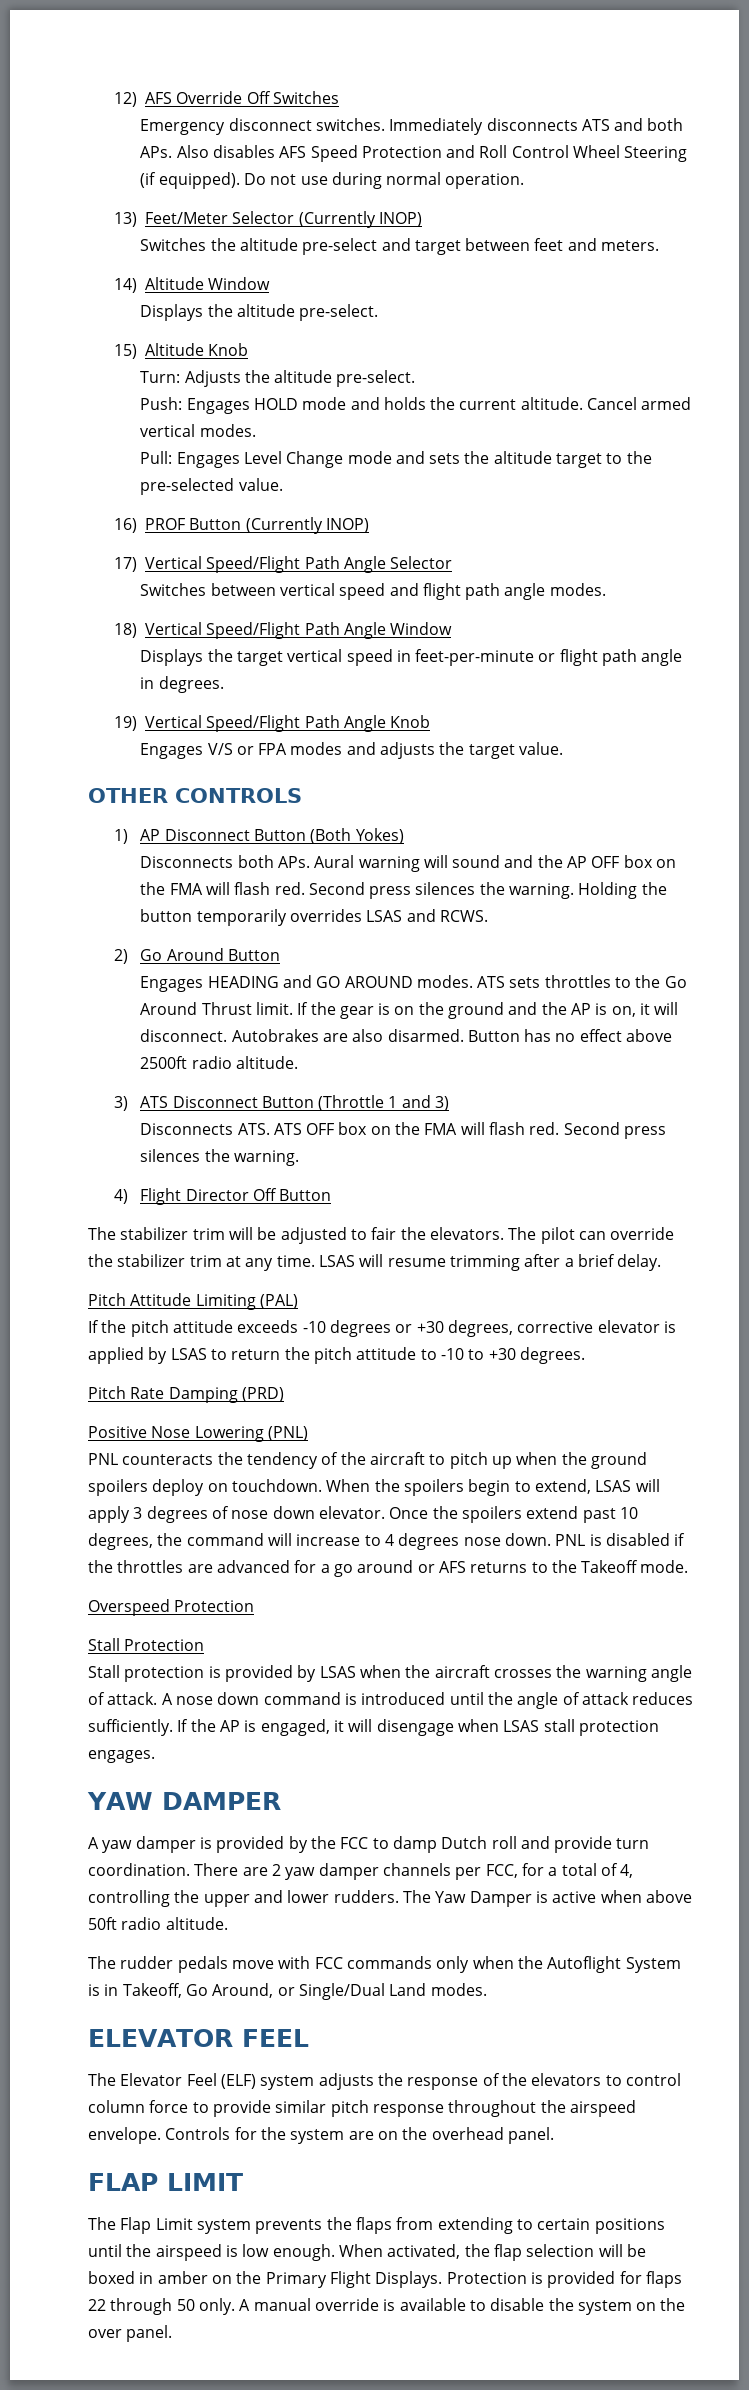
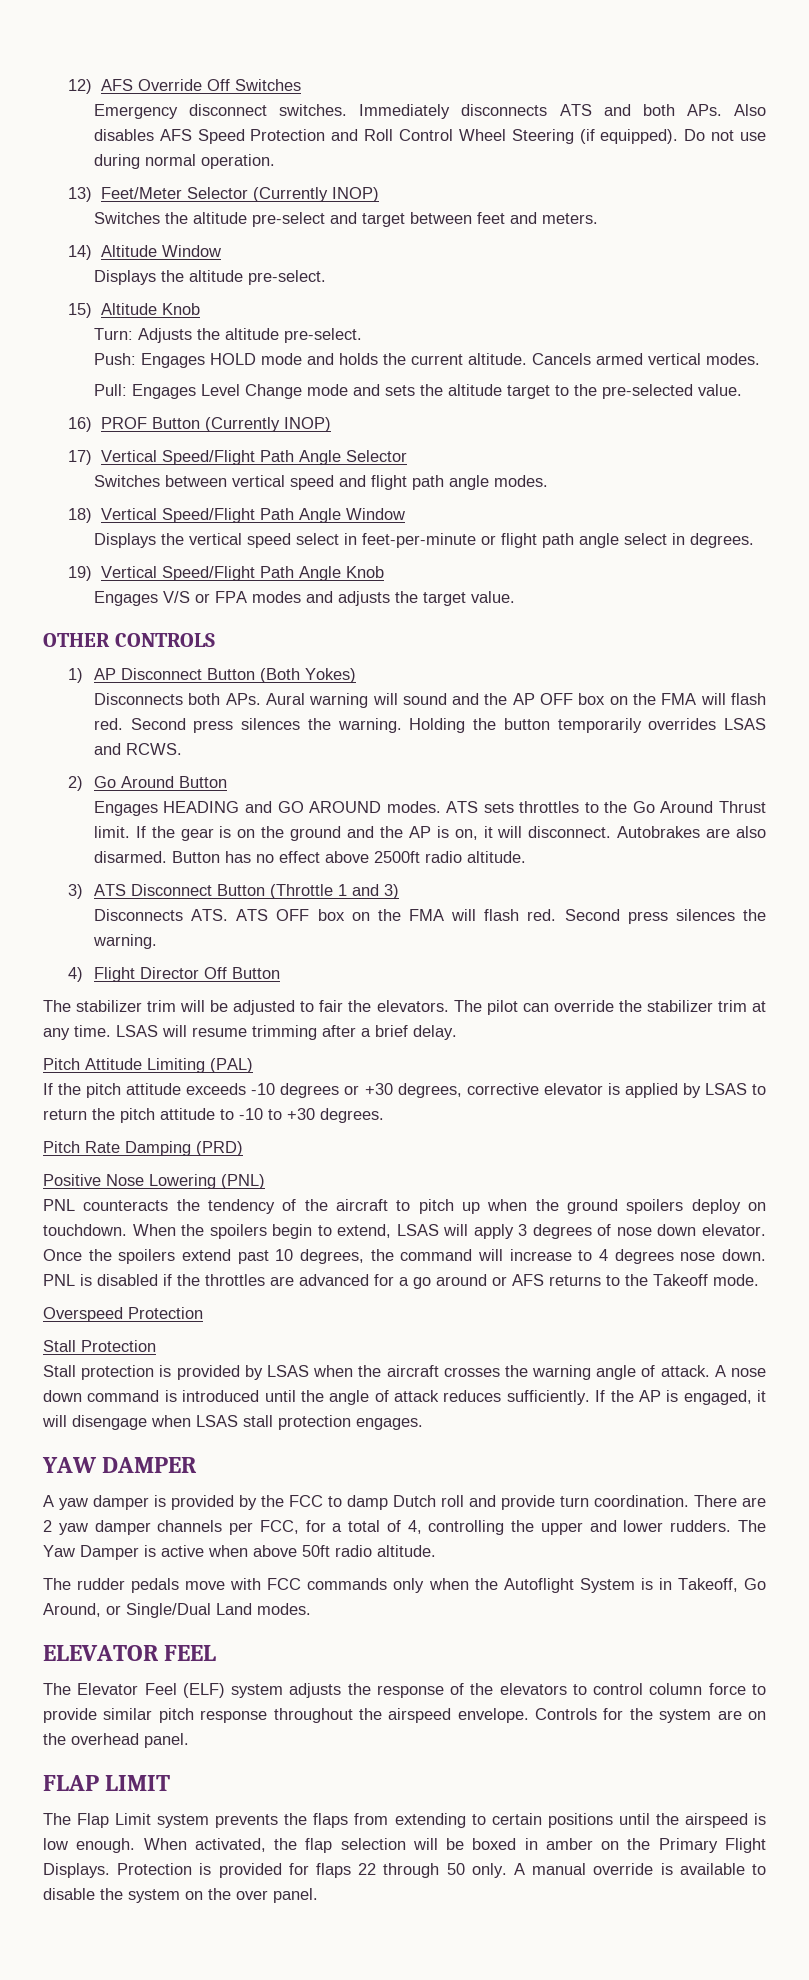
[587,397,638,410] Cancel -> [531,353,591,365] Cancels
[236,649,393,666] target vertical speed -> [188,533,339,548] vertical speed select
(683, 657) none -> [623,533,667,545] select

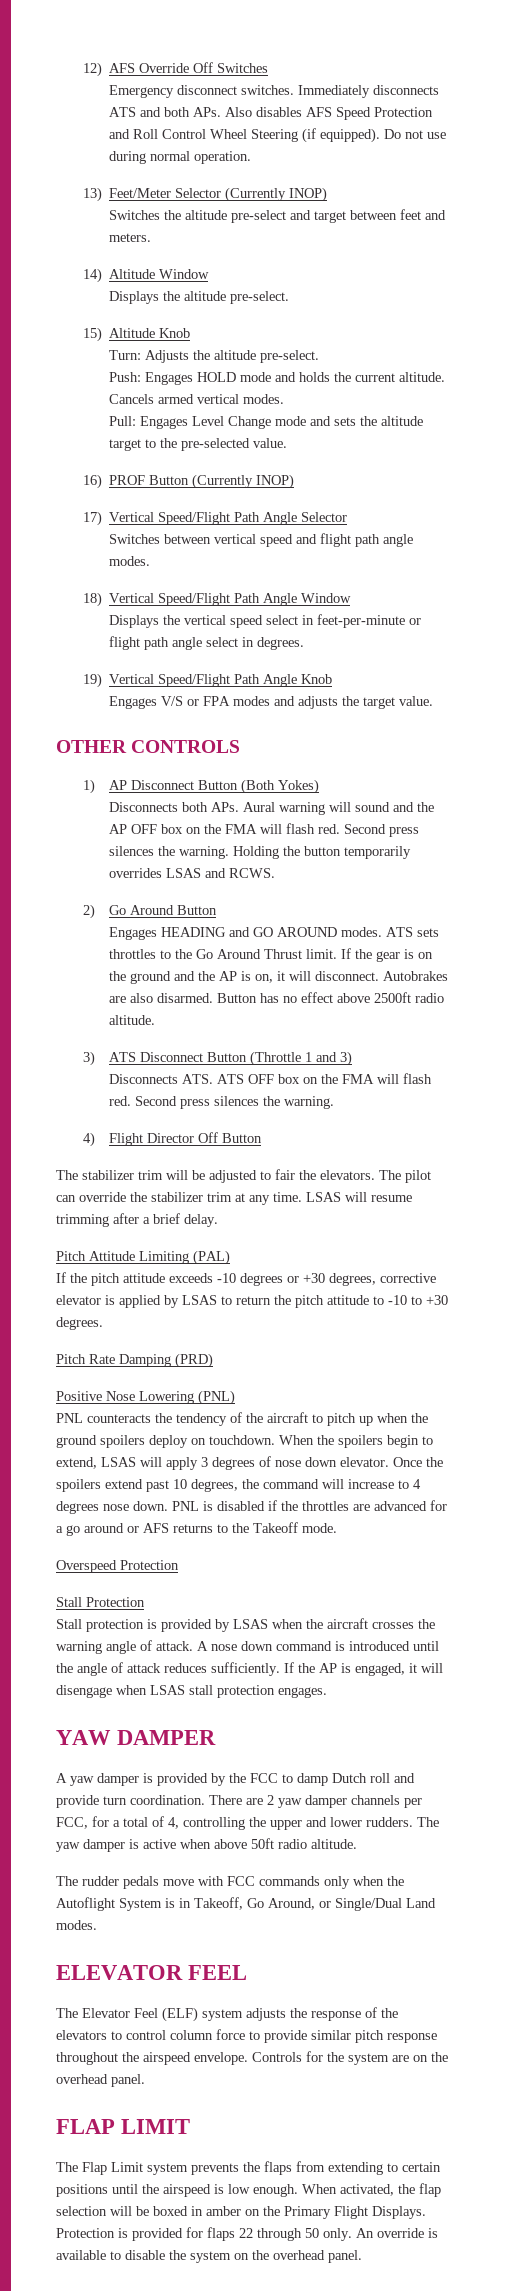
[43,1545,139,1560] Yaw Damper -> [56,1839,125,1852] yaw damper
[513,1863,587,1875] A manual -> [356,2228,374,2238] An
[236,1890,268,1900] over -> [273,2250,325,2260] overhead

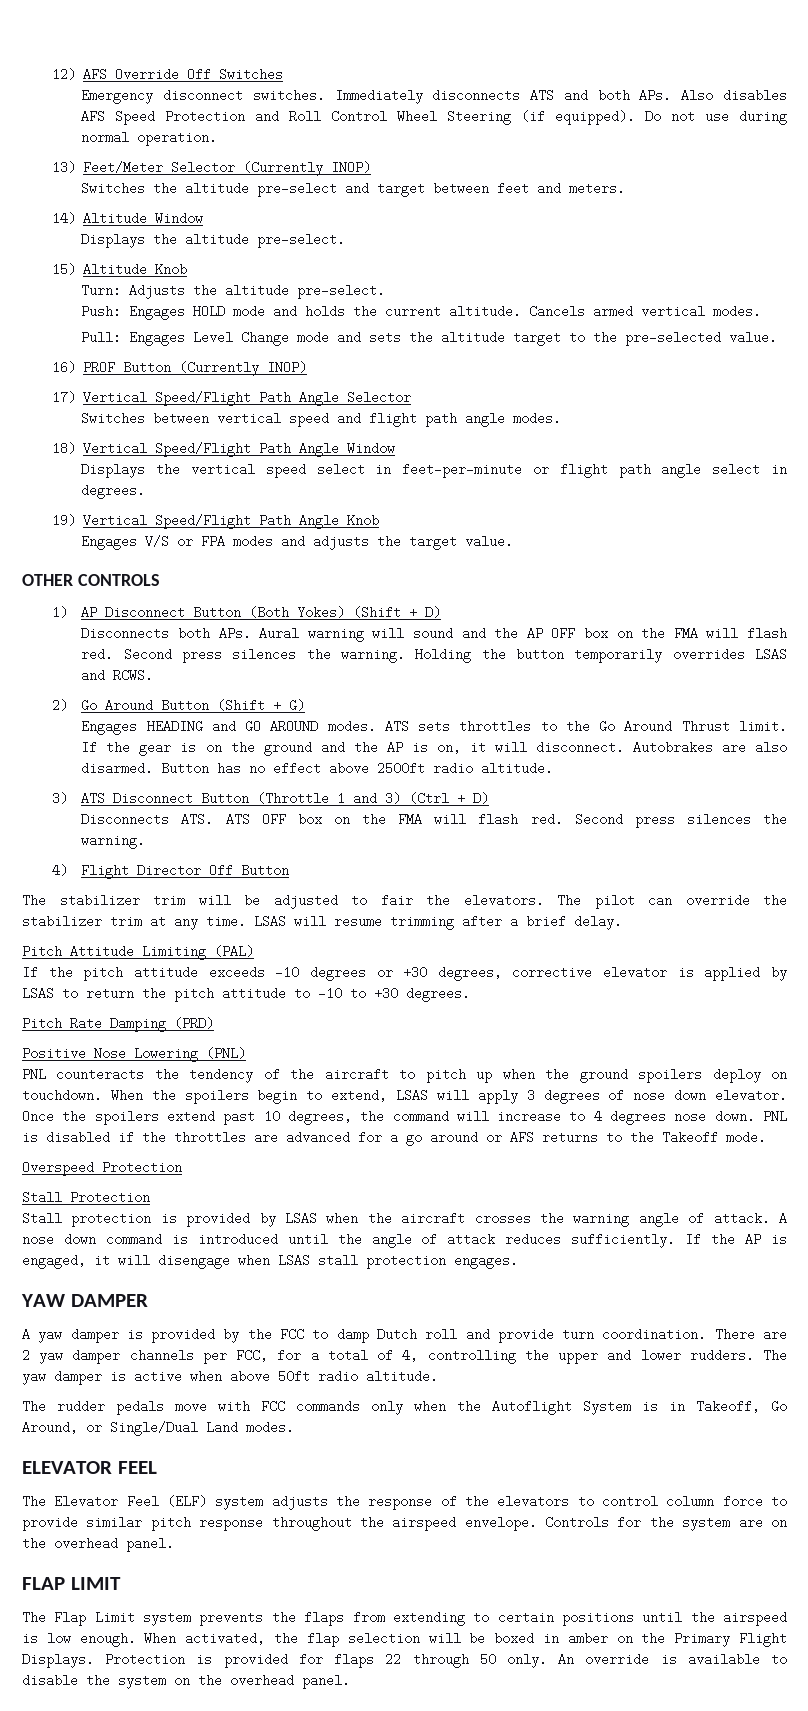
(320, 786) none -> [353,606,442,619] (Shift + D)
(218, 910) none -> [217,699,306,712] (Shift + G)
(353, 1058) none -> [409,792,490,805] (Ctrl + D)

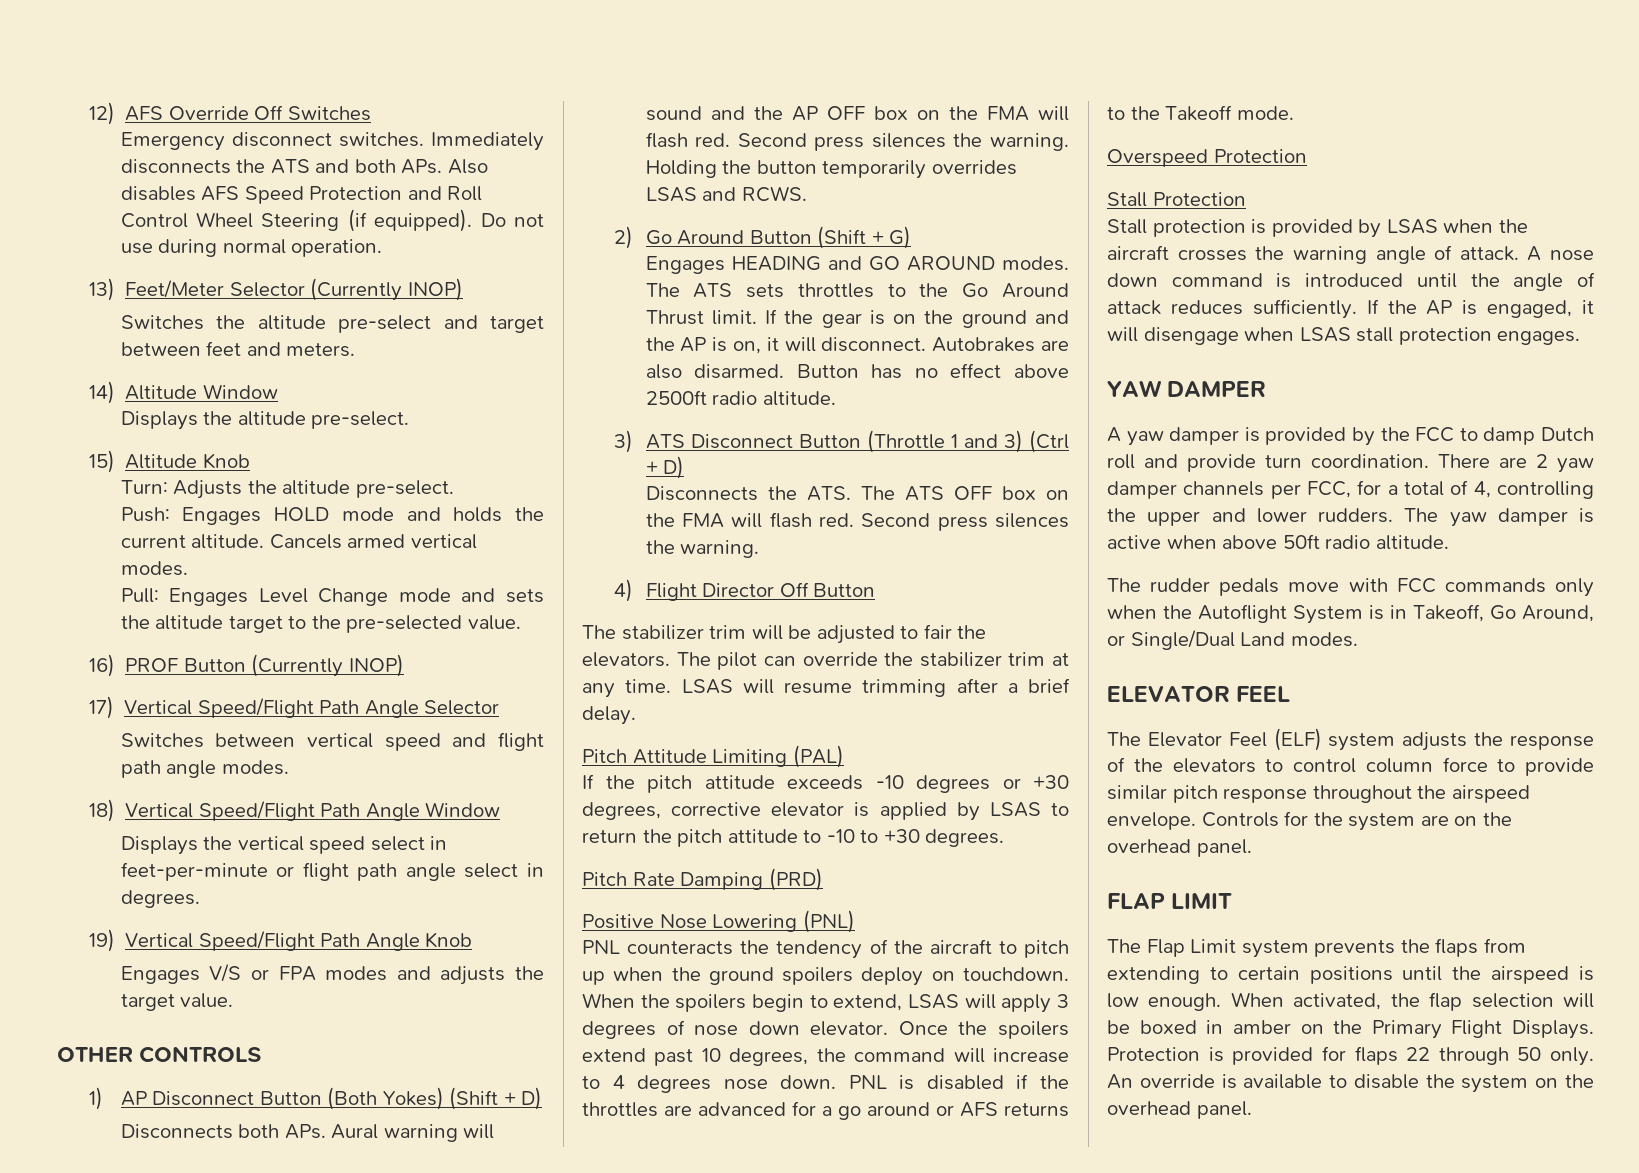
(521, 95) none -> [236,159,266,173] the
(376, 726) none -> [645,283,680,297] The
[181,813,214,826] ATS. -> [767,486,895,501] the ATS. The

